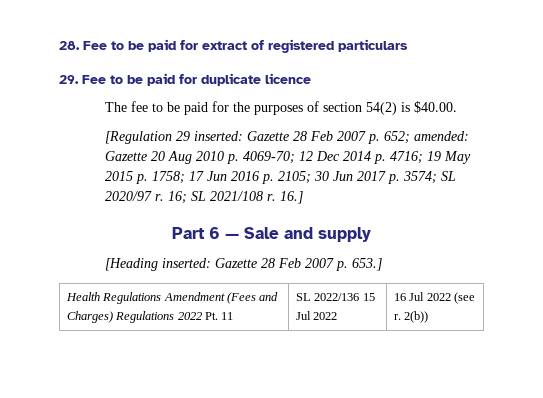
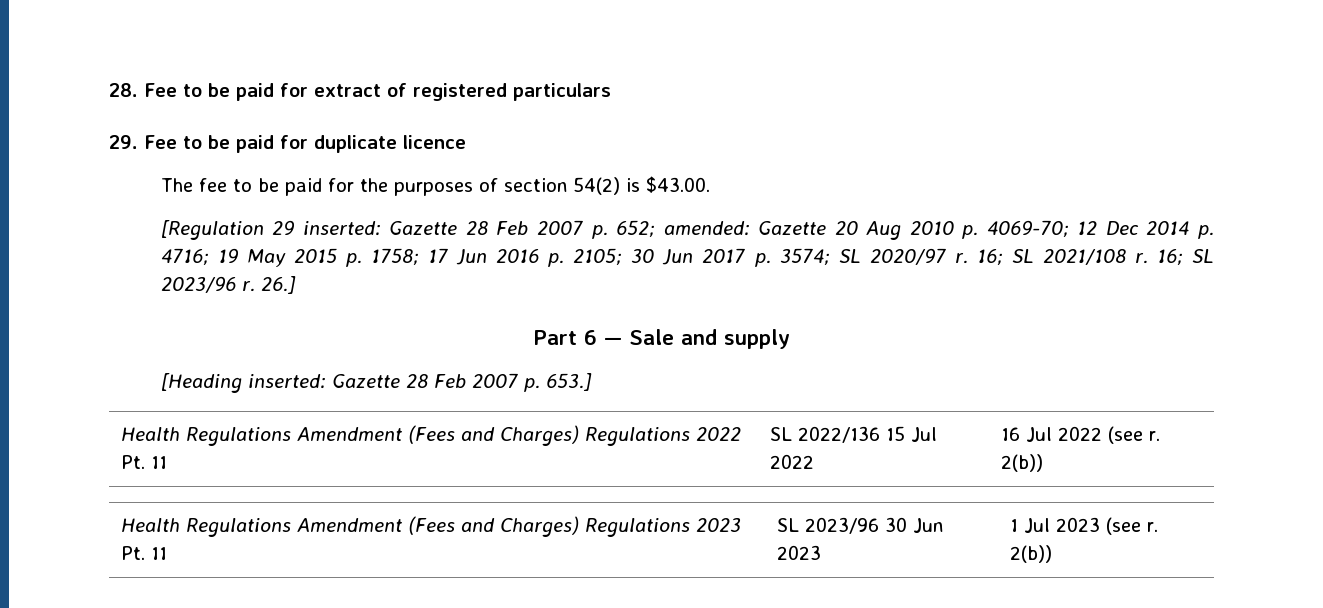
[414,101,458,113] $40.00. -> [645,176,710,193] $43.00.
[280,191,304,204] 16.] -> [1156,249,1215,265] [160,276,296,294] 16; SL 2023/96 r. 26.]
(429, 317) none -> [120,516,741,537] [120,546,167,560] [776,517,943,534] [776,545,821,560] [1009,517,1158,535] [1009,545,1052,563] // Health Regulations Amendment (Fees and Charges) Regulations 2023 Pt. 11 | SL 2023/96 30 Jun 2023 | 1 Jul 2023 (see r. 2(b))

